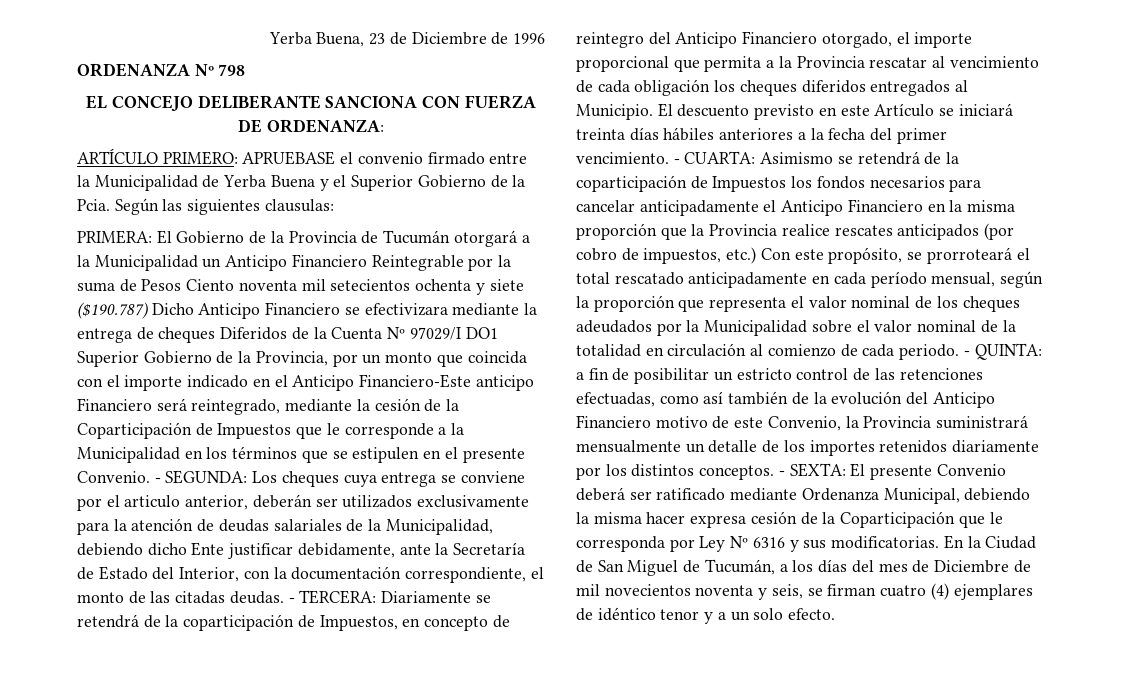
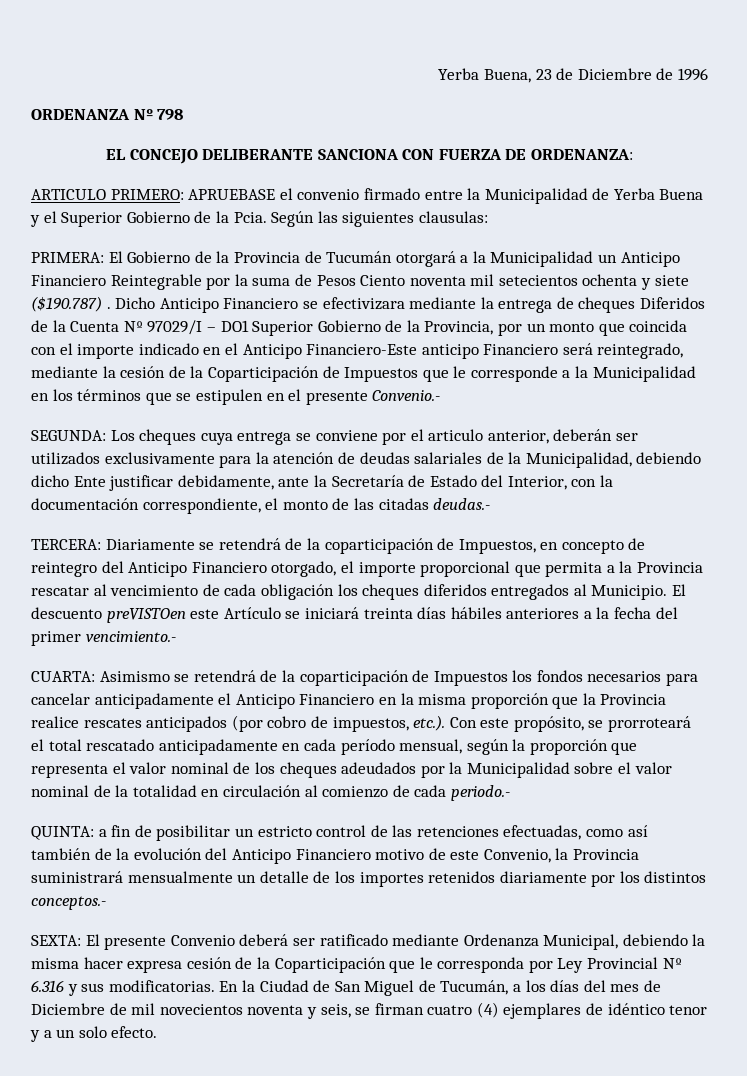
[77,148,158,164] ARTÍCULO -> [31,189,106,200] ARTICULO
(148, 310) none -> [106,307,111,309] .
(461, 333) none -> [206,327,216,332] –
[77,471,161,483] Convenio. - -> [372,390,441,401] Convenio.- //
[229,591,295,604] deudas. - -> [433,498,491,510] deudas.- //
[754,104,837,120] previsto en -> [106,608,186,623] preVISTOen
[576,152,680,164] vencimiento. - -> [85,631,176,642] vencimiento.- //
[726,247,757,264] etc.) -> [413,715,446,731] etc.).
[899,344,970,360] periodo. - -> [450,785,510,801] periodo.- //
[699,465,785,480] conceptos. - -> [31,896,106,910] conceptos.- //
[730,536,785,548] Nº 6316 -> [587,957,682,969] [31,980,64,992] Provincial Nº 6.316

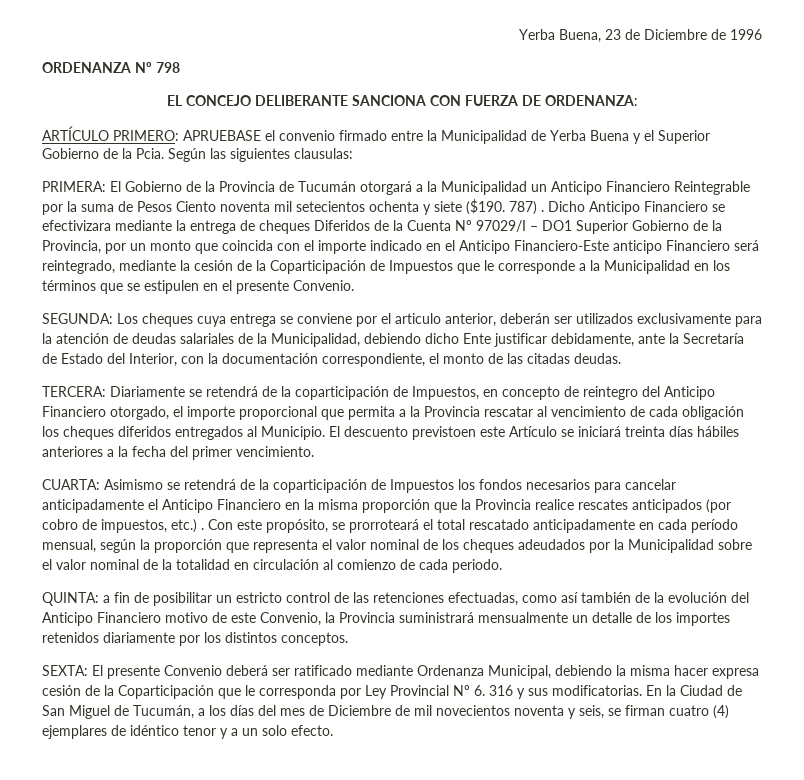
[31,189,106,200] ARTICULO -> [42,126,109,141] ARTÍCULO
[31,296,102,312] ($190.787) -> [466,199,537,215] ($190. 787)
[372,390,441,401] Convenio.- -> [293,280,354,291] Convenio.
[433,498,491,510] deudas.- -> [574,353,621,364] deudas.
[106,608,186,623] preVISTOen -> [412,426,476,440] previstoen
[85,631,176,642] vencimiento.- -> [236,446,314,457] vencimiento.
[413,715,446,731] etc.). -> [171,519,204,533] etc.) .
[450,785,510,801] periodo.- -> [452,559,502,573] periodo.
[31,896,106,910] conceptos.- -> [281,632,348,646] conceptos.
[31,980,64,992] 6.316 -> [474,685,513,696] 6. 316

